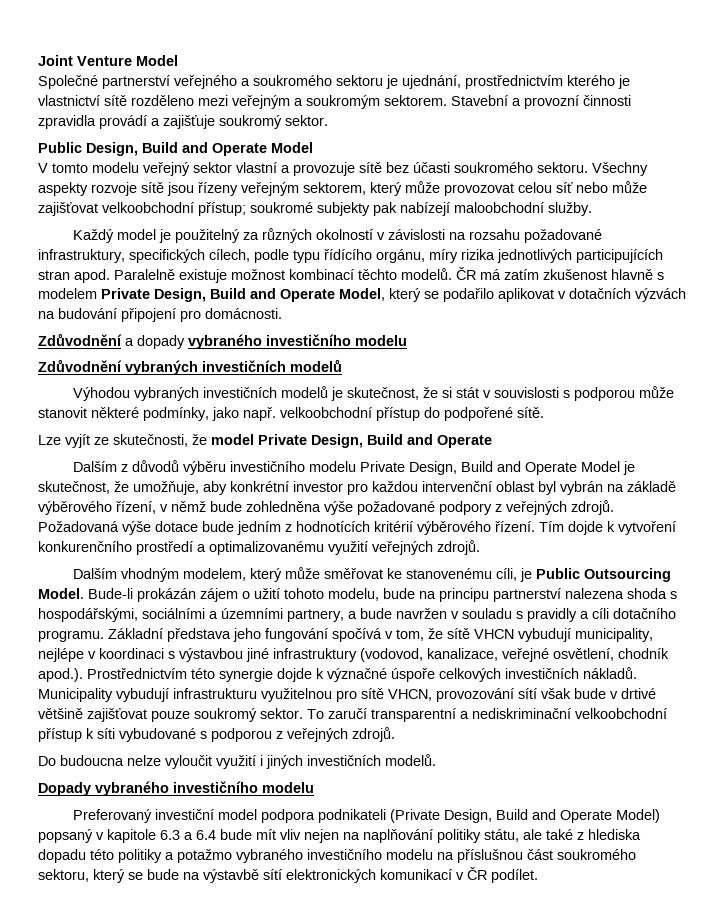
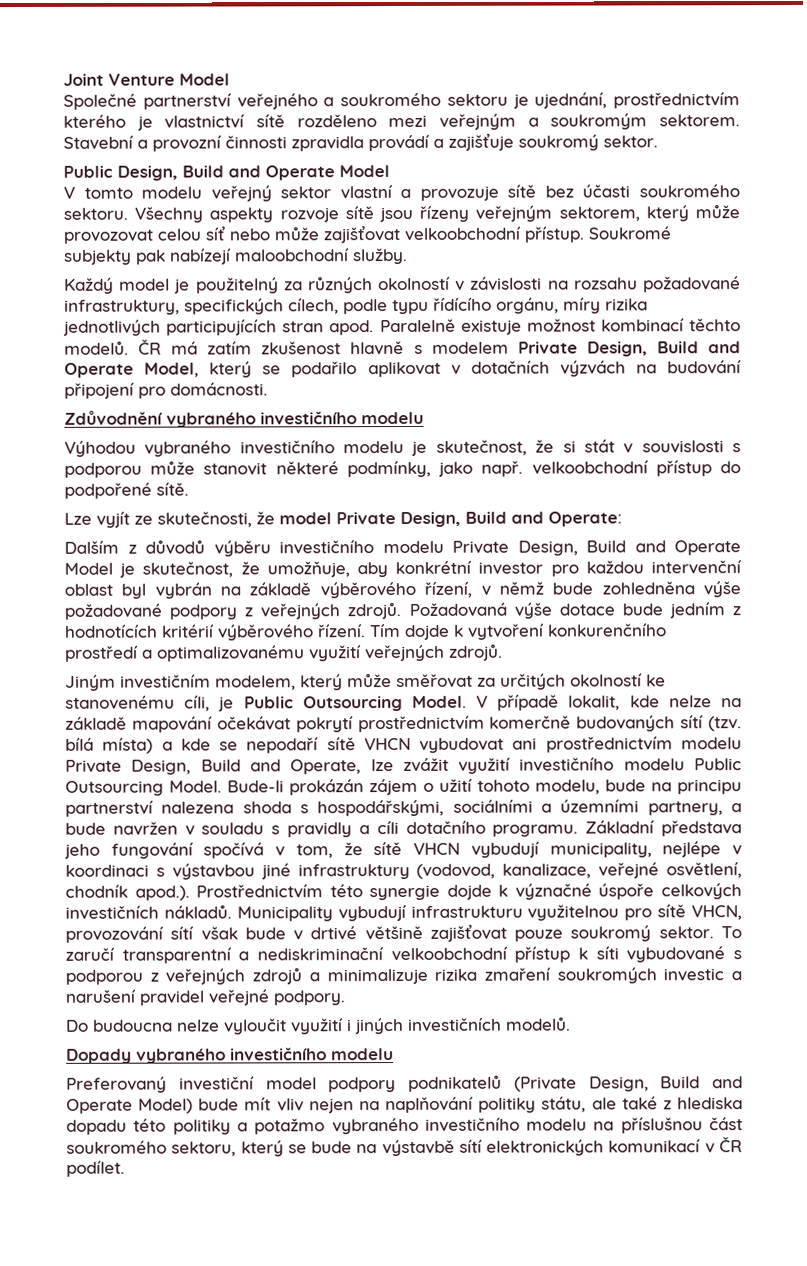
[198,202,313,216] přístup; soukromé -> [524,226,671,243] přístup. Soukromé
[125,334,407,349] [38,359,342,375] [72,386,328,401] a dopady vybraného investičního modelu // Zdůvodnění vybraných investičních modelů // Výhodou vybraných investičních modelů -> [166,411,424,428] [64,440,405,457] vybraného investičního modelu // Výhodou vybraného investičního modelu
[437,435,492,448] Operate -> [548,511,622,527] Operate:
[72,568,179,582] Dalším vhodným -> [65,674,211,691] Jiným investičním
(383, 573) none -> [477,673,643,690] za určitých okolností
(84, 593) none -> [476,694,742,711] [65,715,742,733] [65,736,742,754] [65,757,742,775] [65,780,222,796] V případě lokalit, kde nelze na základě mapování očekávat pokrytí prostřednictvím komerčně budovaných sítí (tzv. bílá místa) a kde se nepodaří sítě VHCN vybudovat ani prostřednictvím modelu Private Design, Build and Operate, lze zvážit využití investičního modelu Public Outsourcing Model.
[352,727,395,742] zdrojů. -> [252,967,742,985] [65,989,345,1006] zdrojů a minimalizuje rizika zmaření soukromých investic a narušení pravidel veřejné podpory.
[260,809,386,823] podpora podnikateli -> [328,1074,502,1093] podpory podnikatelů
[38,829,216,843] popsaný v kapitole 6.3 a 6.4 -> (194, 1106) none

